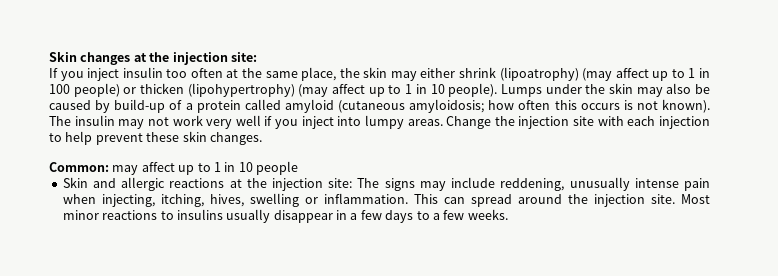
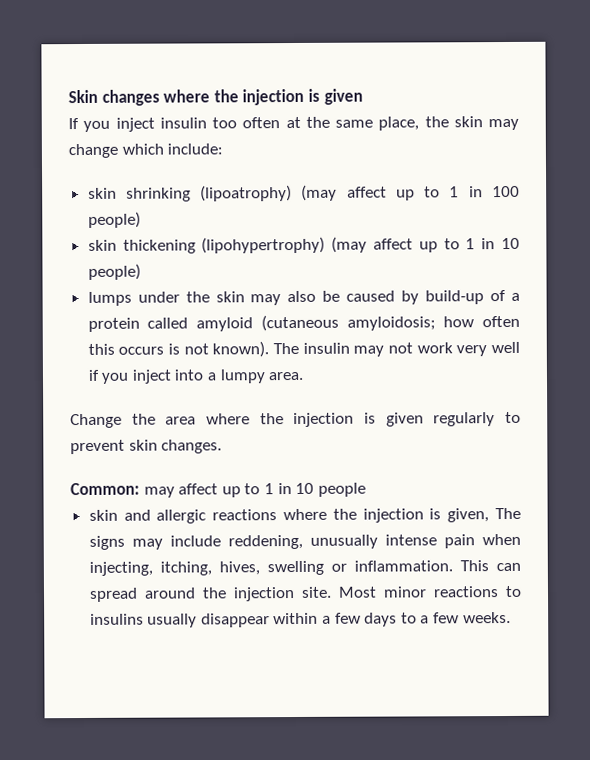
[133,52,257,65] at the injection site: -> [163,88,363,106] where the injection is given
[420,67,496,78] either shrink -> [68,143,224,159] [87,187,191,202] change which include: // skin shrinking
[123,83,185,94] or thicken -> [87,239,196,254] // skin thickening
[448,83,542,97] people). Lumps -> [87,263,141,280] [87,291,132,306] people) // lumps
[364,115,711,129] [49,131,180,145] lumpy areas. Change the injection site with each injection to help prevent these -> [207,369,304,384] [70,411,521,429] [70,439,125,455] a lumpy area. // Change the area where the injection is given regularly to prevent
[62,177,88,188] Skin -> [88,509,118,521] skin
[229,178,353,191] at the injection site: -> [282,508,490,523] where the injection is given,
[336,210,347,220] in -> [273,612,319,625] within

